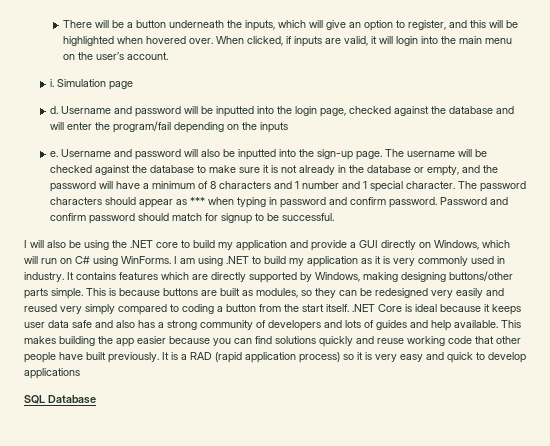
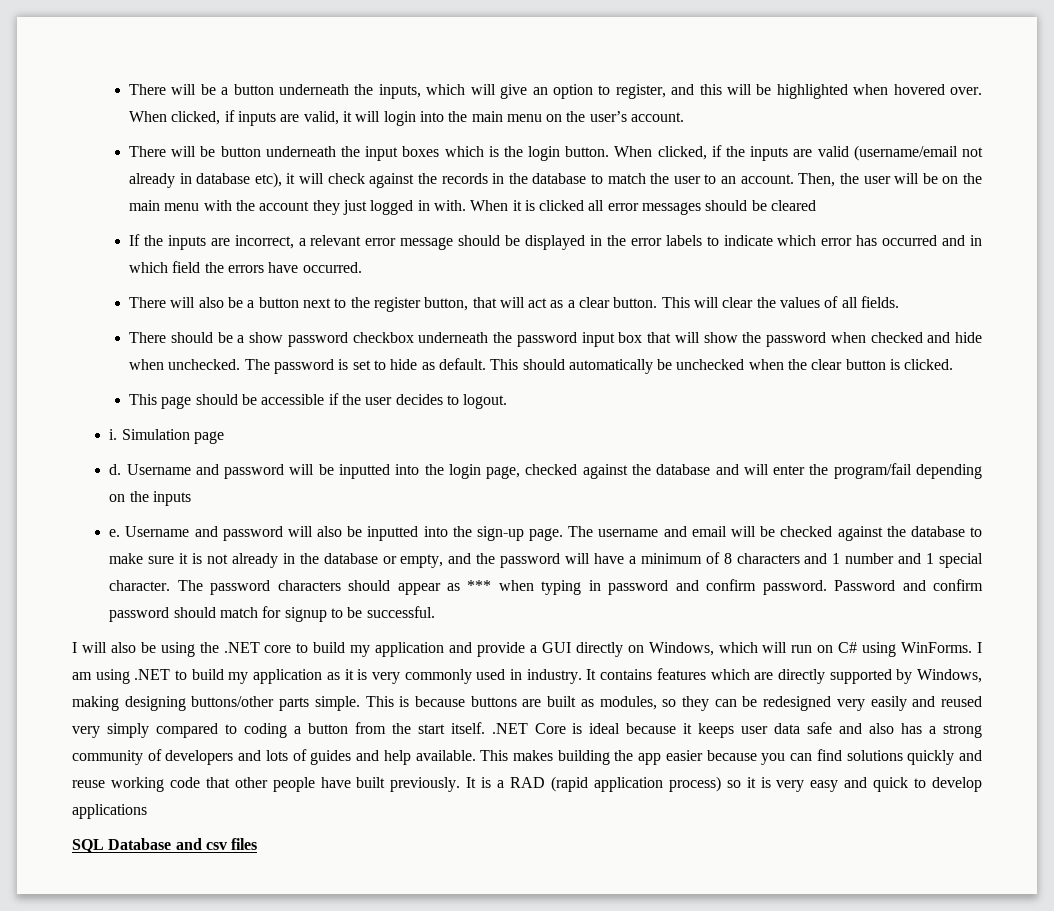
(169, 56) none -> [128,145,983,161] [128,172,982,188] [128,200,817,215] [128,234,982,250] [128,261,362,273] [128,296,899,312] [128,332,982,347] [128,358,954,374] [128,393,508,409] // There will be button underneath the input boxes which is the login button. When clicked, if the inputs are valid (username/email not already in database etc), it will check against the records in the database to match the user to an account. Then, the user will be on the main menu with the account they just logged in with. When it is clicked all error messages should be cleared // If the inputs are incorrect, a relevant error message should be displayed in the error labels to indicate which error has occurred and in which field the errors have occurred. // There will also be a button next to the register button, that will act as a clear button. This will clear the values of all fields. // There should be a show password checkbox underneath the password input box that will show the password when checked and hide when unchecked. The password is set to hide as default. This should automatically be unchecked when the clear button is clicked. // This page should be accessible if the user decides to logout.
(455, 154) none -> [663,526,727,537] and email
(96, 399) none -> [175,838,258,850] and csv files

